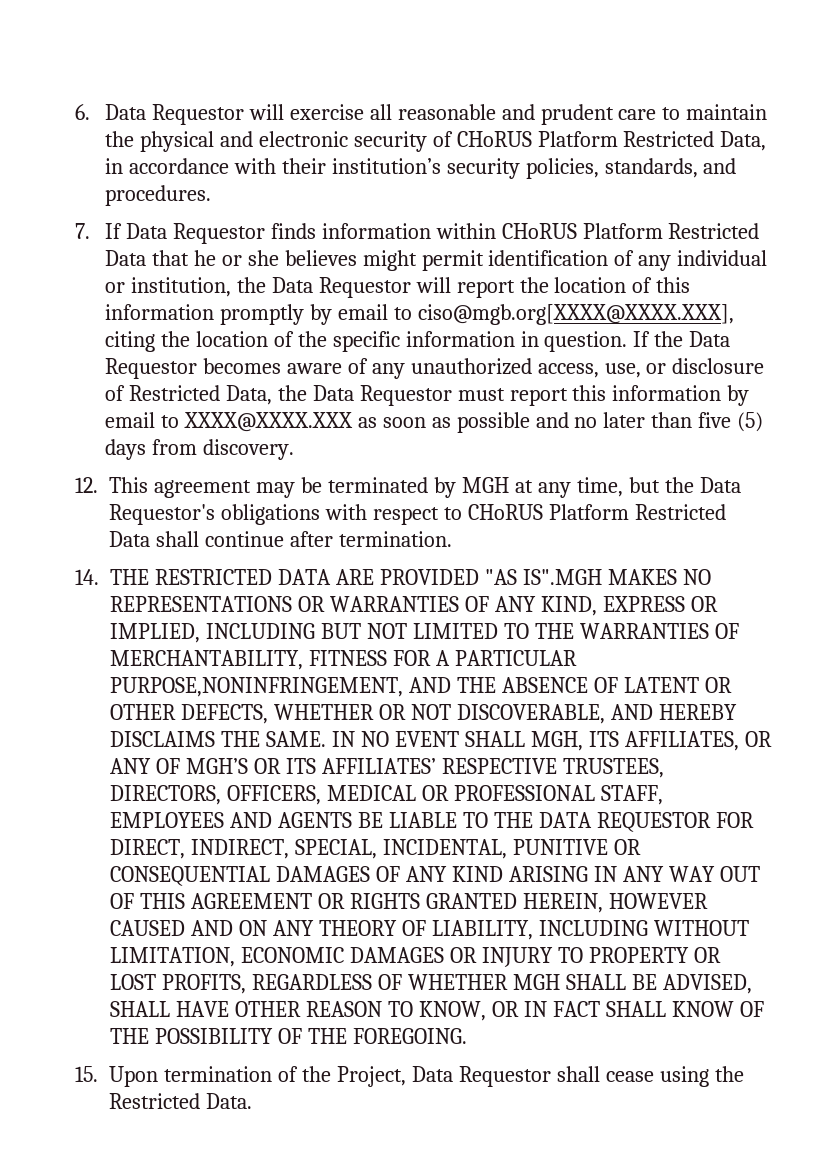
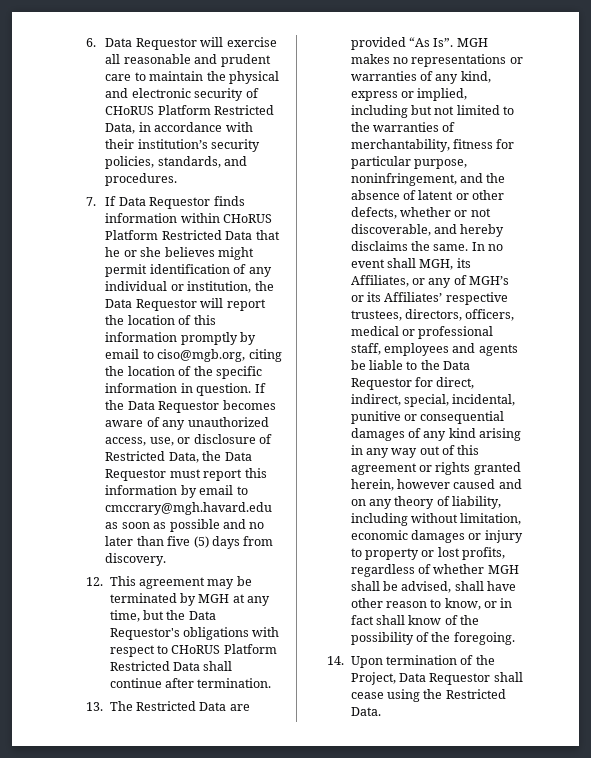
[417,304,734,325] ciso@mgb.org[XXXX@XXXX.XXX], -> [157,349,246,362] ciso@mgb.org,
[183,412,353,432] XXXX@XXXX.XXX -> [105,502,273,515] cmccrary@mgh.havard.edu
[75,569,711,585] [110,596,719,616] [110,623,739,643] [110,650,578,670] [110,677,733,697] [110,704,738,724] [110,731,772,751] [110,758,665,778] [110,785,664,805] [110,812,754,832] [110,839,642,859] [110,866,760,886] [110,893,709,913] [110,920,749,940] [110,947,722,967] [110,974,752,994] [110,1001,764,1021] [110,1028,468,1044] [75,1066,99,1082] 14. THE RESTRICTED DATA ARE PROVIDED "AS IS".MGH MAKES NO REPRESENTATIONS OR WARRANTIES OF ANY KIND, EXPRESS OR IMPLIED, INCLUDING BUT NOT LIMITED TO THE WARRANTIES OF MERCHANTABILITY, FITNESS FOR A PARTICULAR PURPOSE,NONINFRINGEMENT, AND THE ABSENCE OF LATENT OR OTHER DEFECTS, WHETHER OR NOT DISCOVERABLE, AND HEREBY DISCLAIMS THE SAME. IN NO EVENT SHALL MGH, ITS AFFILIATES, OR ANY OF MGH’S OR ITS AFFILIATES’ RESPECTIVE TRUSTEES, DIRECTORS, OFFICERS, MEDICAL OR PROFESSIONAL STAFF, EMPLOYEES AND AGENTS BE LIABLE TO THE DATA REQUESTOR FOR DIRECT, INDIRECT, SPECIAL, INCIDENTAL, PUNITIVE OR CONSEQUENTIAL DAMAGES OF ANY KIND ARISING IN ANY WAY OUT OF THIS AGREEMENT OR RIGHTS GRANTED HEREIN, HOWEVER CAUSED AND ON ANY THEORY OF LIABILITY, INCLUDING WITHOUT LIMITATION, ECONOMIC DAMAGES OR INJURY TO PROPERTY OR LOST PROFITS, REGARDLESS OF WHETHER MGH SHALL BE ADVISED, SHALL HAVE OTHER REASON TO KNOW, OR IN FACT SHALL KNOW OF THE POSSIBILITY OF THE FOREGOING. // 15. -> [86,701,250,711] [350,37,488,50] [350,54,523,67] [350,71,491,84] [350,88,468,101] [350,105,514,118] [350,122,456,132] [350,139,515,152] [350,156,467,169] [350,173,506,186] [350,190,504,200] [350,207,491,219] [350,224,505,237] [350,241,503,251] [350,258,471,270] [350,275,509,288] [350,292,508,305] [350,309,515,321] [350,326,494,339] [350,343,518,356] [350,360,470,370] [350,377,475,390] [350,394,516,407] [350,411,505,424] [350,428,521,441] [350,445,480,458] [350,462,521,475] [350,479,522,491] [350,496,501,509] [350,513,522,526] [350,530,523,543] [350,547,505,560] [350,564,519,577] [350,581,516,593] [350,598,513,610] [350,615,479,625] [350,632,515,645] [327,656,345,665] 13. The Restricted Data are provided “As Is”. MGH makes no representations or warranties of any kind, express or implied, including but not limited to the warranties of merchantability, fitness for particular purpose, noninfringement, and the absence of latent or other defects, whether or not discoverable, and hereby disclaims the same. In no event shall MGH, its Affiliates, or any of MGH’s or its Affiliates’ respective trustees, directors, officers, medical or professional staff, employees and agents be liable to the Data Requestor for direct, indirect, special, incidental, punitive or consequential damages of any kind arising in any way out of this agreement or rights granted herein, however caused and on any theory of liability, including without limitation, economic damages or injury to property or lost profits, regardless of whether MGH shall be advised, shall have other reason to know, or in fact shall know of the possibility of the foregoing. // 14.

